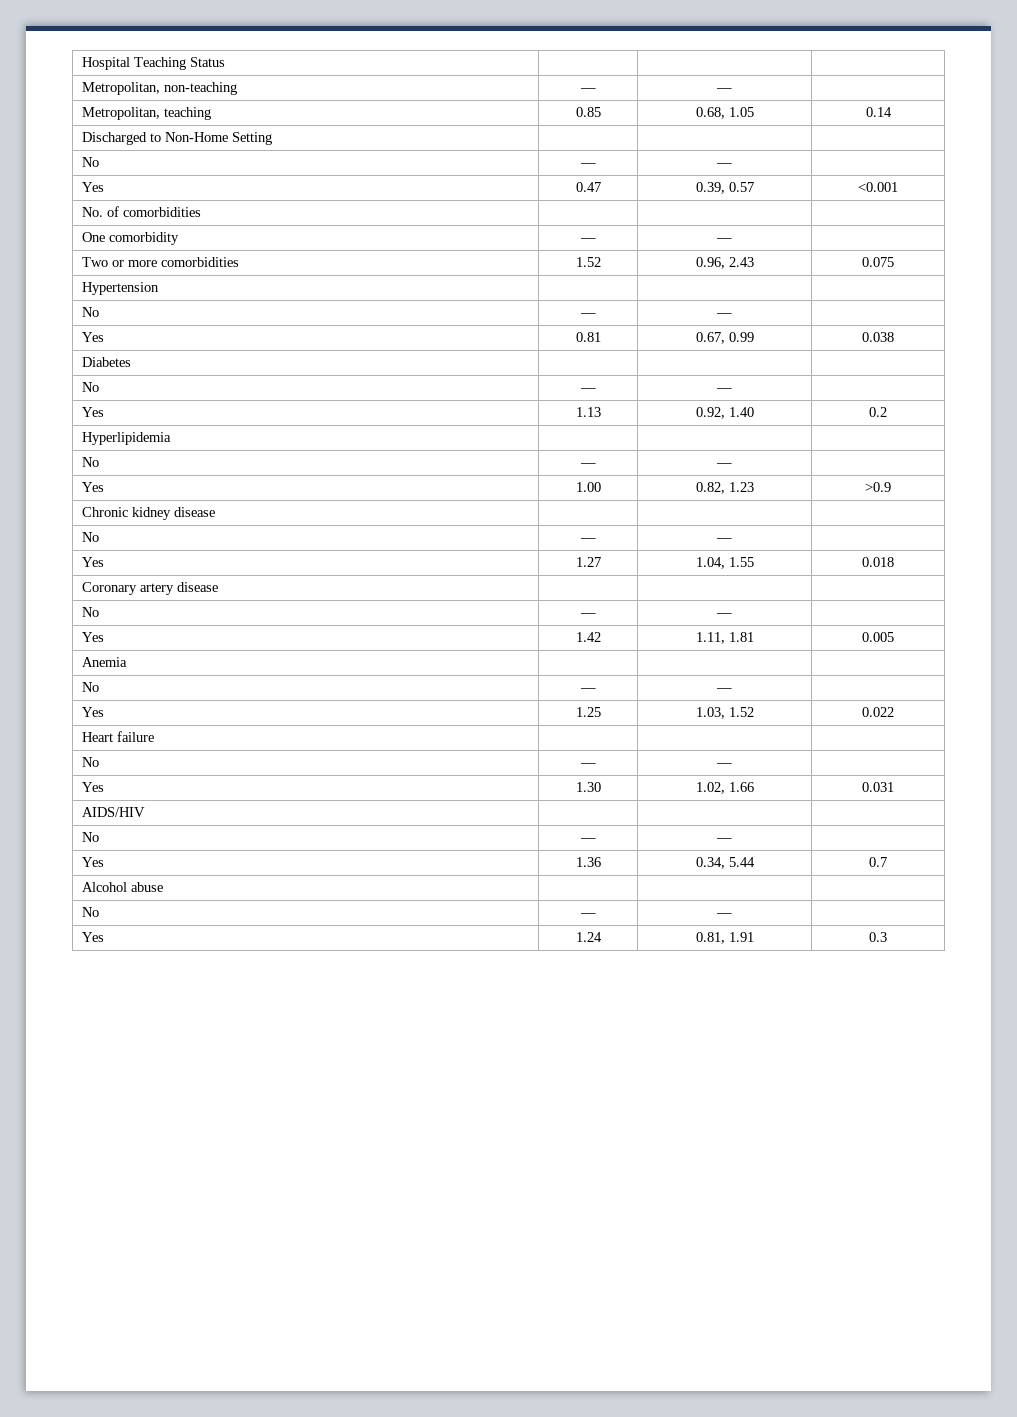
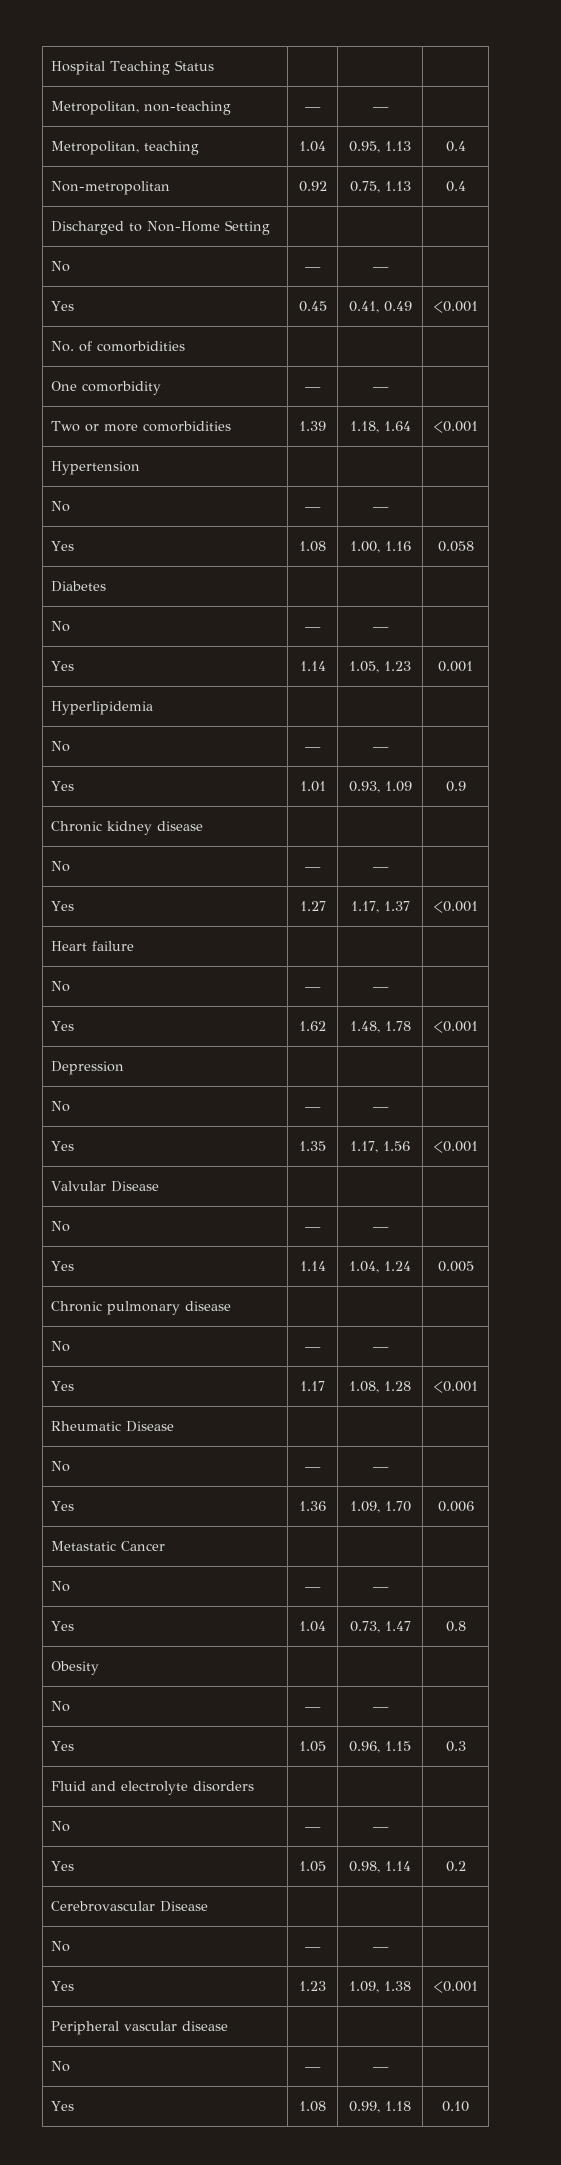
[575,107,601,117] [695,107,754,119] [865,107,892,117] 0.85 | 0.68, 1.05 | 0.14 -> [299,141,326,152] [349,141,411,153] [445,141,466,152] [51,181,171,195] [298,181,327,192] [349,181,411,193] [445,181,466,192] 1.04 | 0.95, 1.13 | 0.4 // Non-metropolitan | 0.92 | 0.75, 1.13 | 0.4
[575,182,601,192] [695,182,754,194] 0.47 | 0.39, 0.57 -> [298,301,327,312] [348,301,412,313] 0.45 | 0.41, 0.49
[575,257,601,267] [695,257,754,269] [862,257,894,267] 1.52 | 0.96, 2.43 | 0.075 -> [299,421,326,431] [349,421,411,433] [433,421,478,433] 1.39 | 1.18, 1.64 | <0.001
[575,332,601,342] [695,332,754,344] [862,332,894,342] 0.81 | 0.67, 0.99 | 0.038 -> [299,541,326,552] [349,541,411,553] [437,541,474,552] 1.08 | 1.00, 1.16 | 0.058
[575,407,601,417] [695,407,754,419] [869,407,887,417] 1.13 | 0.92, 1.40 | 0.2 -> [299,661,326,671] [349,661,411,673] [438,661,473,672] 1.14 | 1.05, 1.23 | 0.001
[575,482,601,492] [695,482,754,494] [865,482,891,492] 1.00 | 0.82, 1.23 | >0.9 -> [299,781,326,792] [348,781,412,793] [445,781,466,792] 1.01 | 0.93, 1.09 | 0.9
[695,557,754,569] [862,557,894,567] [81,582,218,595] [81,607,99,617] [579,613,596,617] [716,613,732,617] [81,632,104,642] [575,632,601,642] [695,632,754,644] [862,632,894,642] [81,657,127,667] [81,682,99,692] [579,688,596,692] [716,688,732,692] [81,707,104,717] [575,707,601,717] [695,707,754,719] [862,707,894,717] 1.04, 1.55 | 0.018 // Coronary artery disease | | | // No | — | — | // Yes | 1.42 | 1.11, 1.81 | 0.005 // Anemia | | | // No | — | — | // Yes | 1.25 | 1.03, 1.52 | 0.022 -> [350,901,410,913] [433,901,478,913] 1.17, 1.37 | <0.001
[575,782,601,792] [695,782,754,794] [862,782,894,792] [81,807,145,817] 1.30 | 1.02, 1.66 | 0.031 // AIDS/HIV -> [299,1021,326,1031] [349,1021,411,1033] [433,1021,478,1033] [51,1061,125,1075] [51,1101,71,1112] [305,1107,321,1111] [372,1107,389,1111] [51,1141,75,1151] [299,1141,326,1151] [350,1141,410,1153] [433,1141,478,1153] [51,1181,160,1192] [51,1221,71,1232] [305,1227,321,1231] [372,1227,389,1231] [51,1261,75,1271] [299,1261,326,1271] [349,1261,411,1273] [437,1261,474,1272] [51,1301,232,1315] [51,1341,71,1352] [305,1347,321,1351] [372,1347,389,1351] [51,1381,75,1391] [300,1381,325,1391] [349,1381,411,1393] [433,1381,478,1393] [51,1421,175,1432] 1.62 | 1.48, 1.78 | <0.001 // Depression | | | // No | — | — | // Yes | 1.35 | 1.17, 1.56 | <0.001 // Valvular Disease | | | // No | — | — | // Yes | 1.14 | 1.04, 1.24 | 0.005 // Chronic pulmonary disease | | | // No | — | — | // Yes | 1.17 | 1.08, 1.28 | <0.001 // Rheumatic Disease
[695,857,755,869] [869,857,887,867] [81,882,163,892] [81,907,99,917] [579,913,596,917] [716,913,732,917] [81,932,104,942] [575,932,602,942] [695,932,754,944] [869,932,887,942] 0.34, 5.44 | 0.7 // Alcohol abuse | | | // No | — | — | // Yes | 1.24 | 0.81, 1.91 | 0.3 -> [349,1501,411,1513] [437,1501,474,1512] [51,1541,166,1551] [51,1581,71,1592] [305,1587,321,1591] [372,1587,389,1591] [51,1621,75,1631] [299,1621,326,1632] [349,1621,411,1633] [445,1621,466,1632] [51,1661,100,1675] [51,1701,71,1712] [305,1707,321,1711] [372,1707,389,1711] [51,1741,75,1751] [299,1741,326,1752] [349,1741,411,1753] [445,1741,466,1752] [51,1781,255,1795] [51,1821,71,1832] [305,1827,321,1831] [372,1827,389,1831] [51,1861,75,1871] [299,1861,326,1872] [349,1861,411,1873] [445,1861,466,1872] [51,1901,209,1912] [51,1941,71,1952] [305,1947,321,1951] [372,1947,389,1951] [51,1981,75,1991] [299,1981,326,1991] [349,1981,411,1993] [433,1981,478,1993] [51,2021,229,2035] [51,2061,71,2072] [305,2067,321,2071] [372,2067,389,2071] [51,2101,75,2111] [299,2101,326,2112] [349,2101,411,2113] [442,2101,469,2112] 1.09, 1.70 | 0.006 // Metastatic Cancer | | | // No | — | — | // Yes | 1.04 | 0.73, 1.47 | 0.8 // Obesity | | | // No | — | — | // Yes | 1.05 | 0.96, 1.15 | 0.3 // Fluid and electrolyte disorders | | | // No | — | — | // Yes | 1.05 | 0.98, 1.14 | 0.2 // Cerebrovascular Disease | | | // No | — | — | // Yes | 1.23 | 1.09, 1.38 | <0.001 // Peripheral vascular disease | | | // No | — | — | // Yes | 1.08 | 0.99, 1.18 | 0.10

